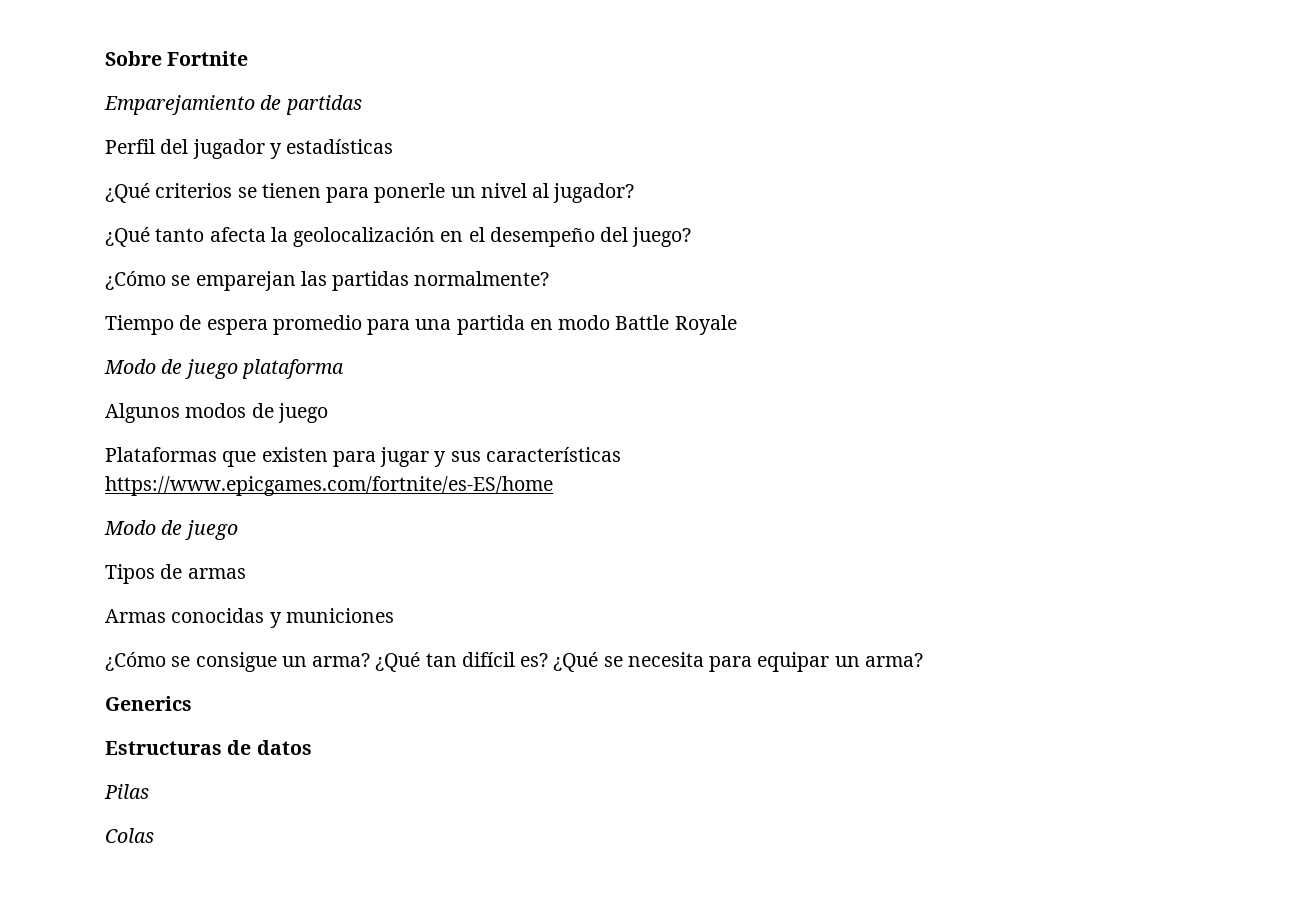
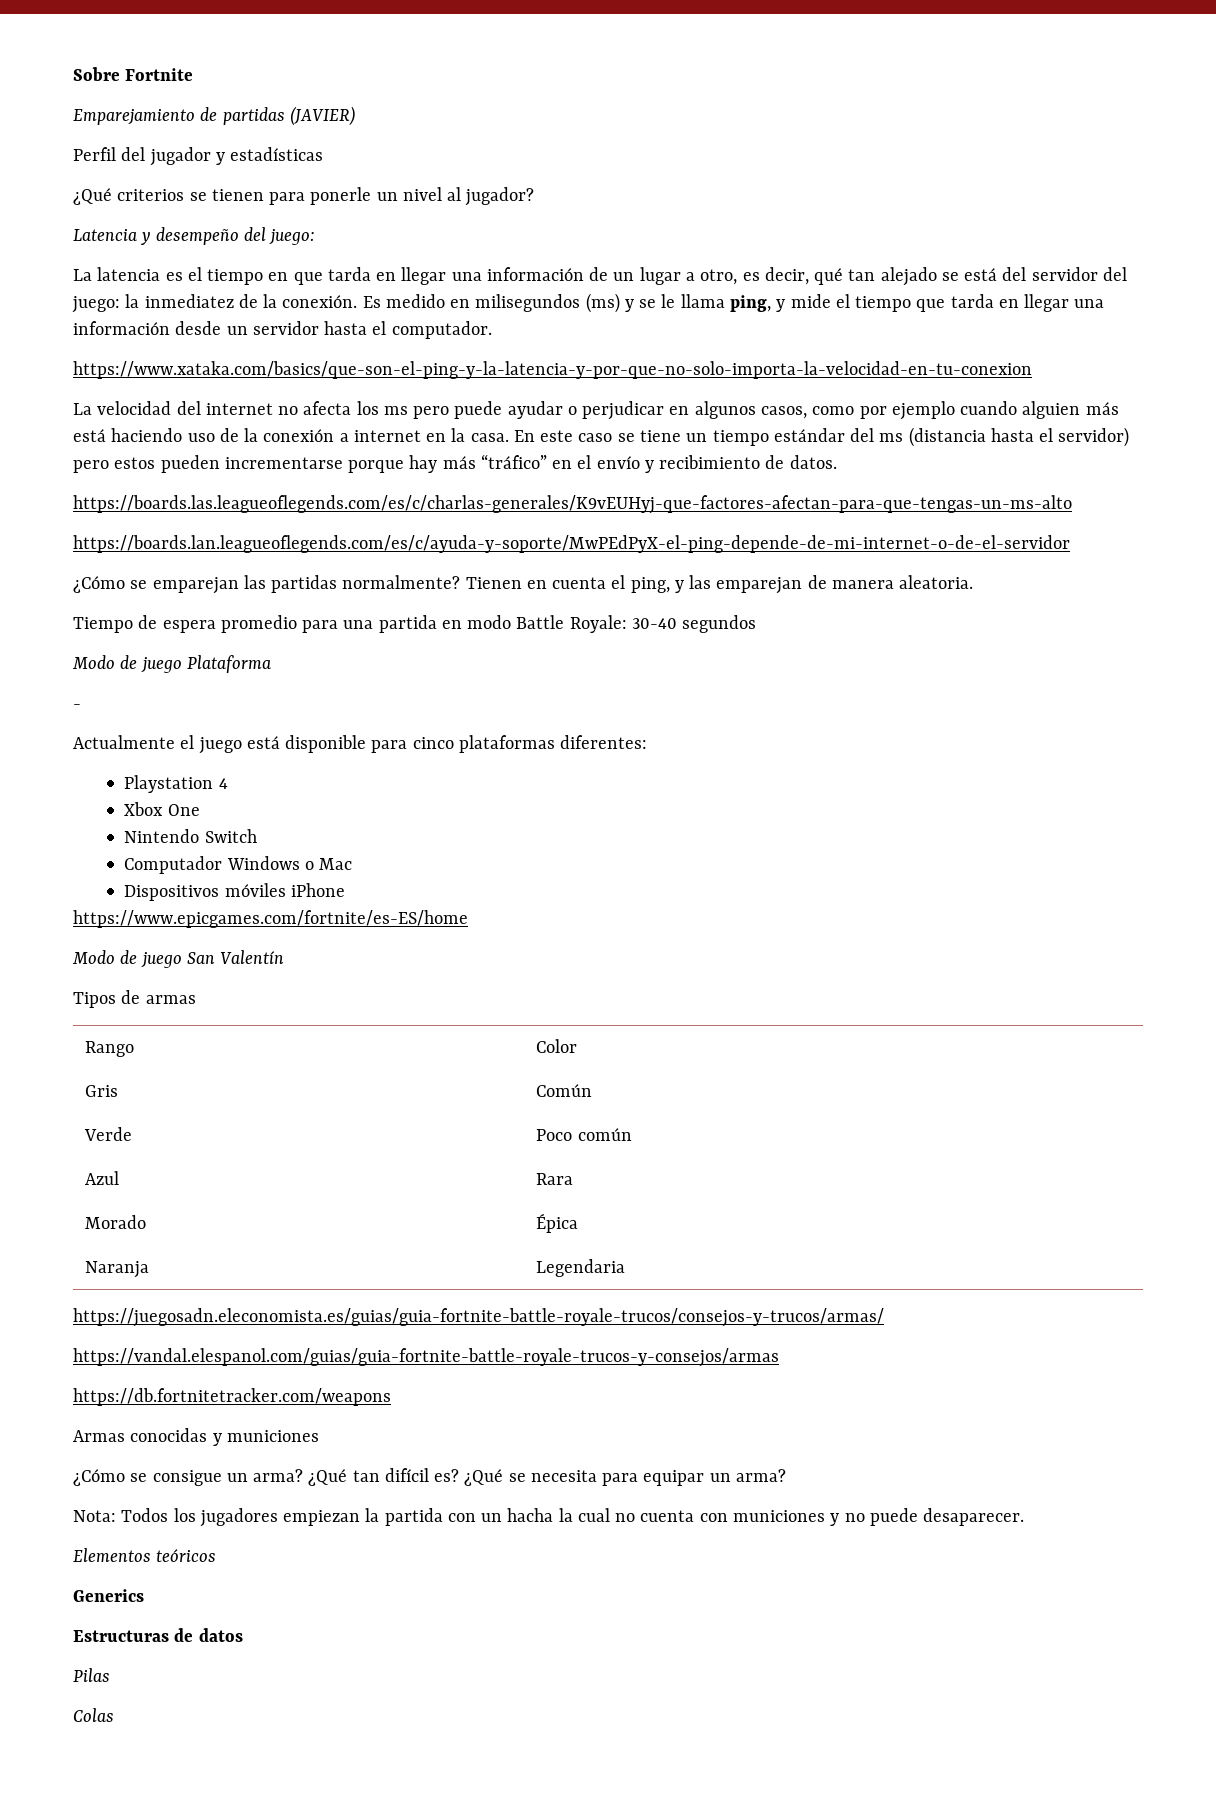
(362, 105) none -> [289,106,355,126] (JAVIER)
[105,227,692,247] ¿Qué tanto afecta la geolocalización en el desempeño del juego? -> [73,227,316,245] [73,267,1127,286] [72,293,1105,313] [73,321,492,339] [73,361,1032,379] [73,401,1119,420] [73,427,1130,447] [73,454,837,473] [73,495,1072,514] [73,535,1070,553] Latencia y desempeño del juego: // La latencia es el tiempo en que tarda en llegar una información de un lugar a otro, es decir, qué tan alejado se está del servidor del juego: la inmediatez de la conexión. Es medido en milisegundos (ms) y se le llama ping, y mide el tiempo que tarda en llegar una información desde un servidor hasta el computador. // https://www.xataka.com/basics/que-son-el-ping-y-la-latencia-y-por-que-no-solo-importa-la-velocidad-en-tu-conexion // La velocidad del internet no afecta los ms pero puede ayudar o perjudicar en algunos casos, como por ejemplo cuando alguien más está haciendo uso de la conexión a internet en la casa. En este caso se tiene un tiempo estándar del ms (distancia hasta el servidor) pero estos pueden incrementarse porque hay más “tráfico” en el envío y recibimiento de datos. // https://boards.las.leagueoflegends.com/es/c/charlas-generales/K9vEUHyj-que-factores-afectan-para-que-tengas-un-ms-alto // https://boards.lan.leagueoflegends.com/es/c/ayuda-y-soporte/MwPEdPyX-el-ping-depende-de-mi-internet-o-de-el-servidor
(550, 278) none -> [465,575,974,594] Tienen en cuenta el ping, y las emparejan de manera aleatoria.
[674,315,737,335] [104,359,344,379] [105,403,328,423] [105,447,621,467] Royale // Modo de juego plataforma // Algunos modos de juego // Plataformas que existen para jugar y sus características -> [569,615,757,633] [72,655,271,673] [73,704,81,709] [73,735,648,754] [124,775,228,793] [124,802,200,816] [124,829,257,843] [124,856,353,874] [124,883,345,901] Royale: 30-40 segundos // Modo de juego Plataforma // - // Actualmente el juego está disponible para cinco plataformas diferentes: // Playstation 4 // Xbox One // Nintendo Switch // Computador Windows o Mac // Dispositivos móviles iPhone
(238, 530) none -> [186,950,285,964] San Valentín
(246, 573) none -> [85,1041,135,1057] [536,1039,578,1053] [85,1085,119,1097] [536,1084,593,1097] [84,1127,133,1141] [536,1128,632,1141] [85,1171,120,1185] [536,1173,574,1185] [85,1215,147,1229] [536,1213,579,1233] [85,1261,150,1278] [536,1259,626,1277] [73,1308,884,1327] [73,1348,779,1367] [73,1388,391,1406] // Rango | Color // Gris | Común // Verde | Poco común // Azul | Rara // Morado | Épica // Naranja | Legendaria // https://juegosadn.eleconomista.es/guias/guia-fortnite-battle-royale-trucos/consejos-y-trucos/armas/ // https://vandal.elespanol.com/guias/guia-fortnite-battle-royale-trucos-y-consejos/armas // https://db.fortnitetracker.com/weapons
(923, 660) none -> [73,1508,1025,1527] [73,1548,217,1562] // Nota: Todos los jugadores empiezan la partida con un hacha la cual no cuenta con municiones y no puede desaparecer. // Elementos teóricos

